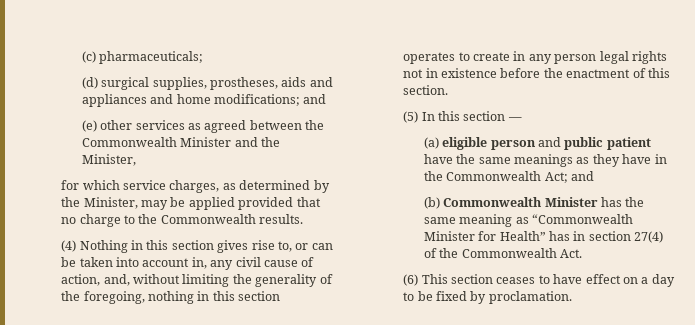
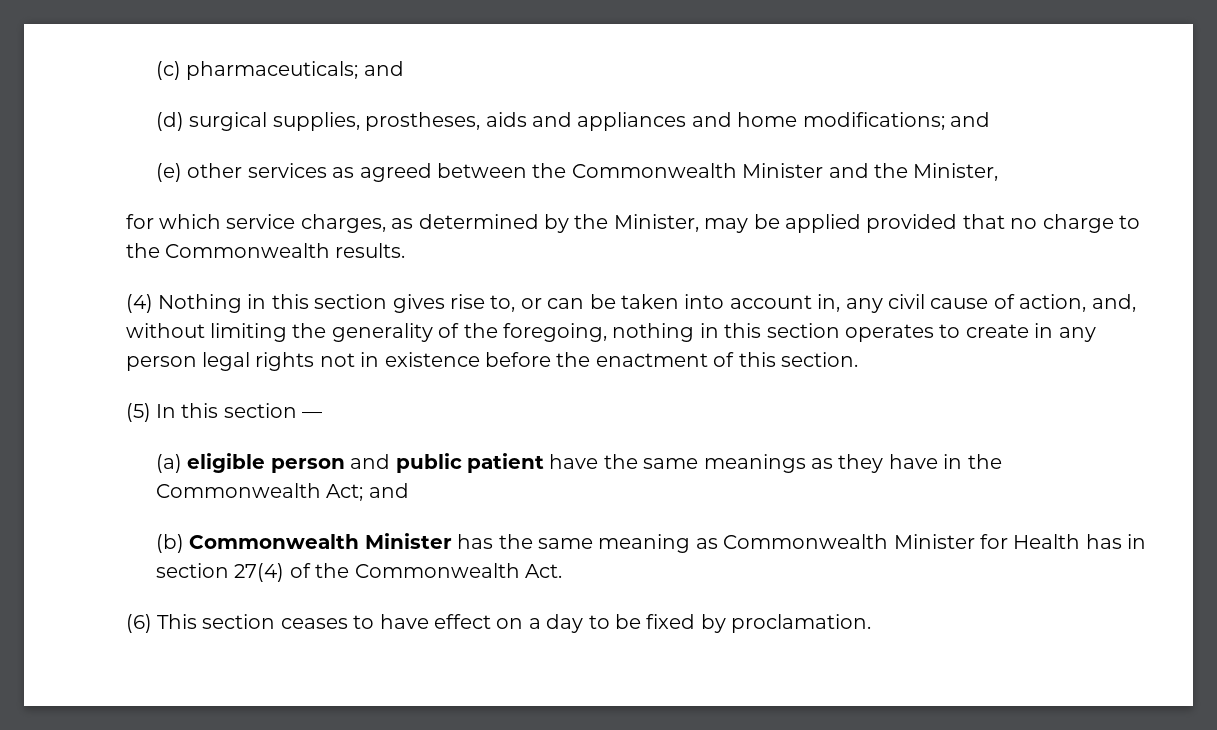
(204, 57) none -> [363,61,404,76] and
[532,214,634,224] “Commonwealth -> [723,534,889,549] Commonwealth
[499,231,546,241] Health” -> [1013,534,1081,549] Health

